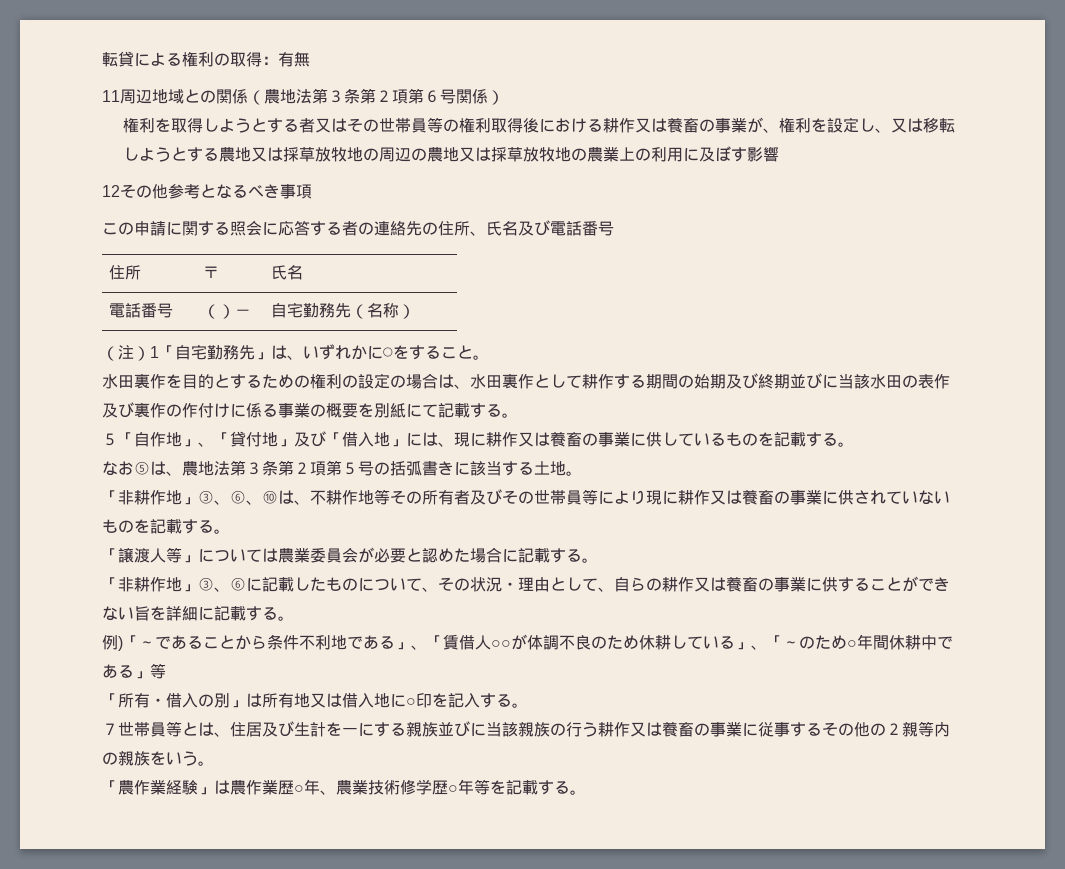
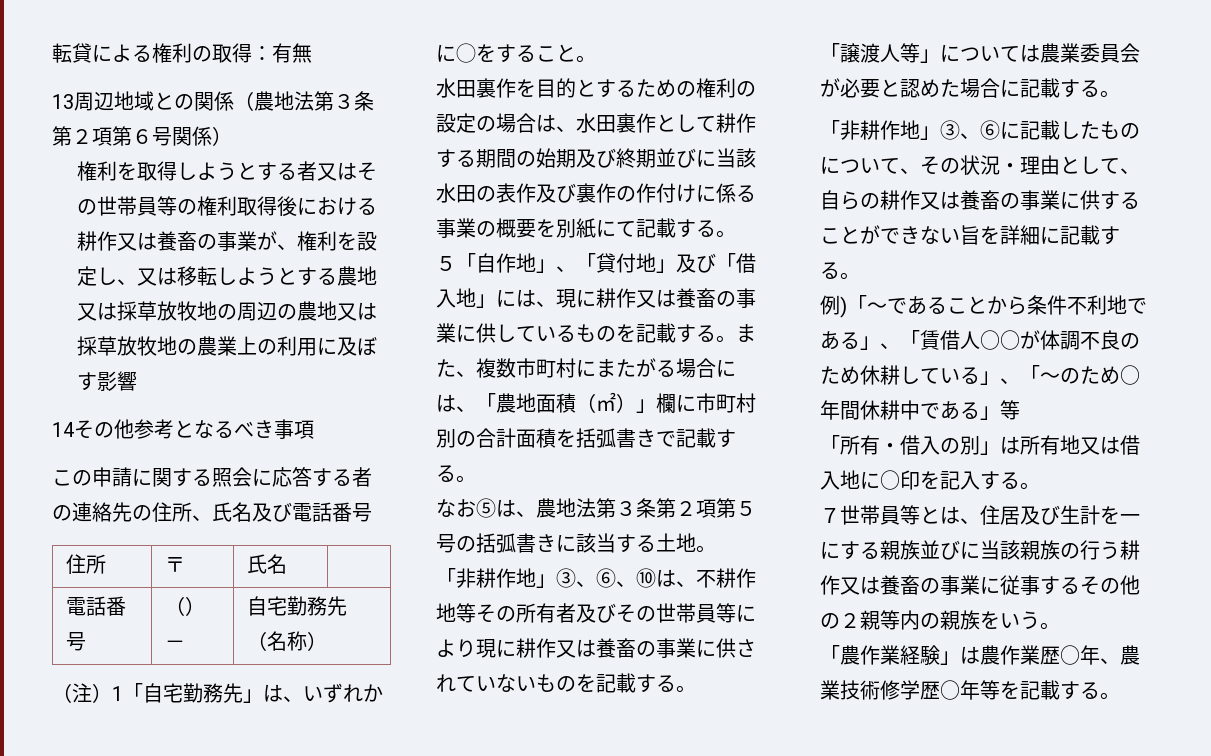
[102,90,120,102] 11 -> [52,94,74,109] 13
[102,185,120,197] 12 -> [52,422,74,437] 14
(854, 444) none -> [736,324,756,342] [436,358,736,378] [436,392,756,413] [436,428,736,448] [436,465,476,483] また、複数市町村にまたがる場合には、「農地面積（㎡）」欄に市町村別の合計面積を括弧書きで記載する。

